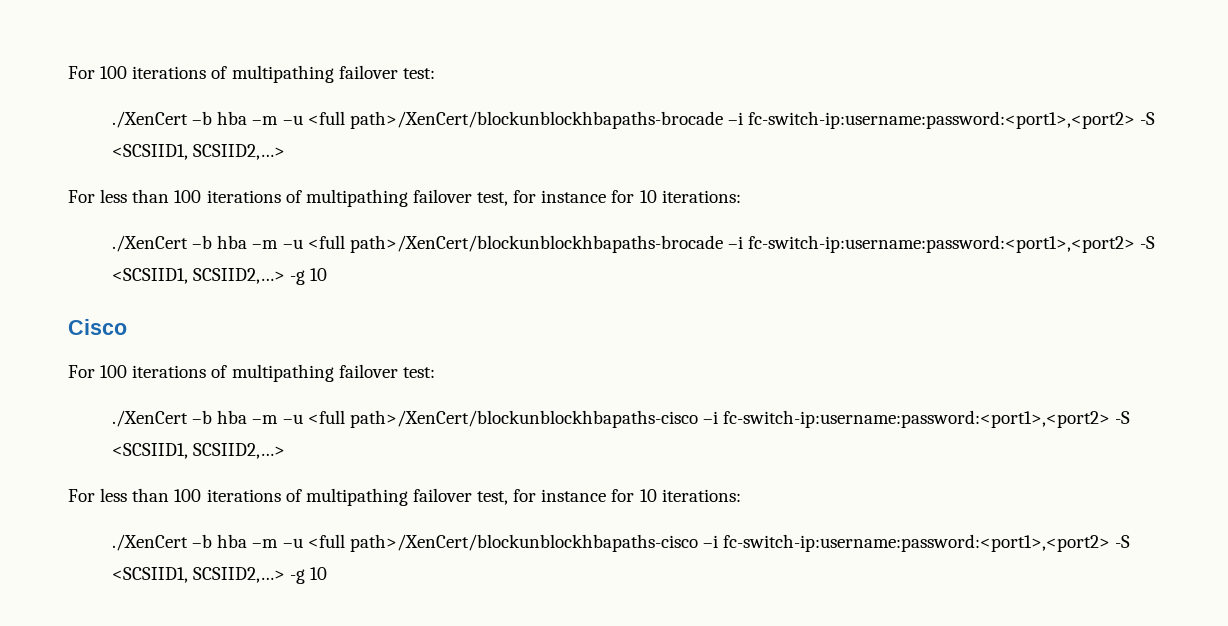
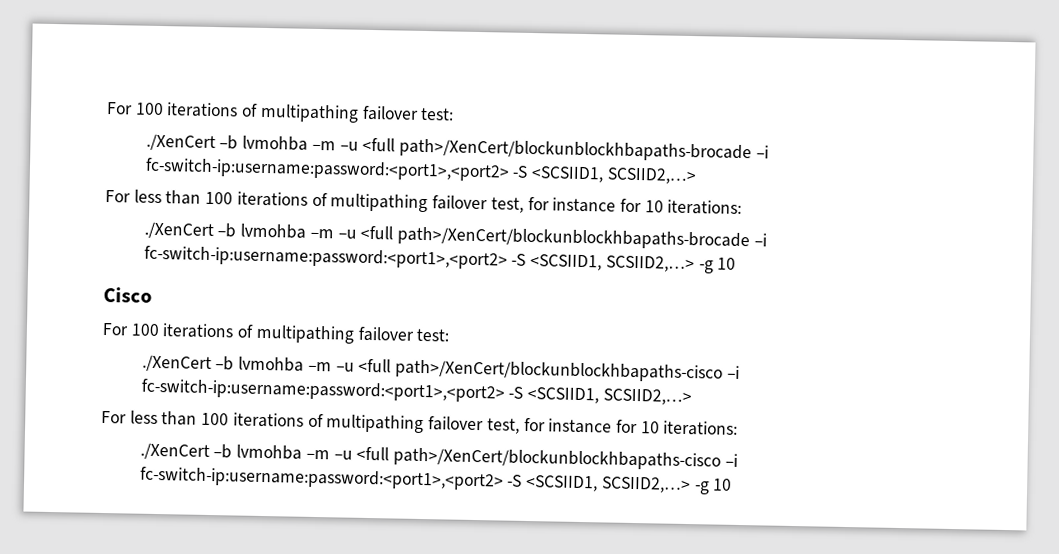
[68,65,435,83] [112,111,248,128] For 100 iterations of multipathing failover test: // ./XenCert –b hba -> [106,102,455,123] [145,133,309,152] For 100 iterations of multipathing failover test: // ./XenCert –b lvmohba
[217,235,248,249] hba -> [240,223,307,239] lvmohba
[217,410,248,424] hba -> [238,356,305,372] lvmohba
[217,534,248,548] hba -> [236,444,303,460] lvmohba

